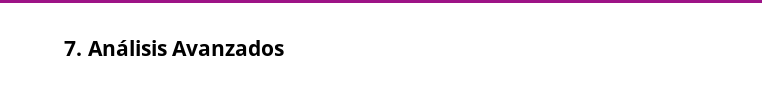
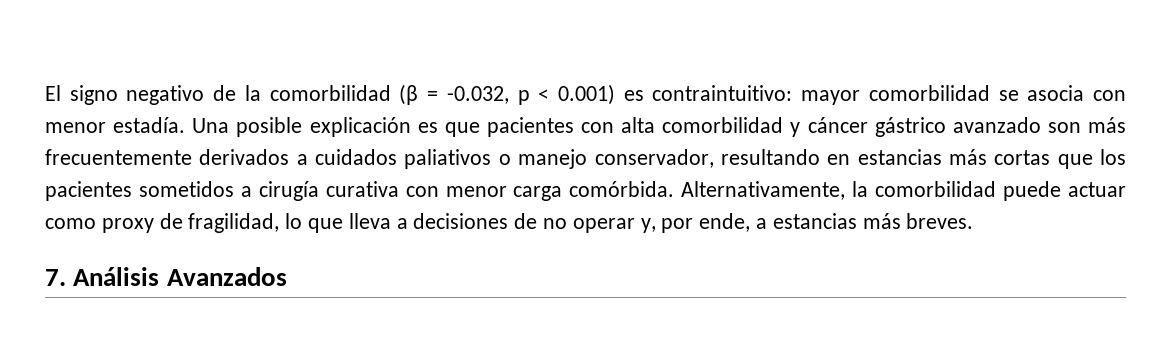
(64, 48) none -> [45,84,1126,105] [45,117,1126,137] [45,149,1127,169] [45,181,1126,201] [45,213,974,233] El signo negativo de la comorbilidad (β = -0.032, p < 0.001) es contraintuitivo: mayor comorbilidad se asocia con menor estadía. Una posible explicación es que pacientes con alta comorbilidad y cáncer gástrico avanzado son más frecuentemente derivados a cuidados paliativos o manejo conservador, resultando en estancias más cortas que los pacientes sometidos a cirugía curativa con menor carga comórbida. Alternativamente, la comorbilidad puede actuar como proxy de fragilidad, lo que lleva a decisiones de no operar y, por ende, a estancias más breves. //

